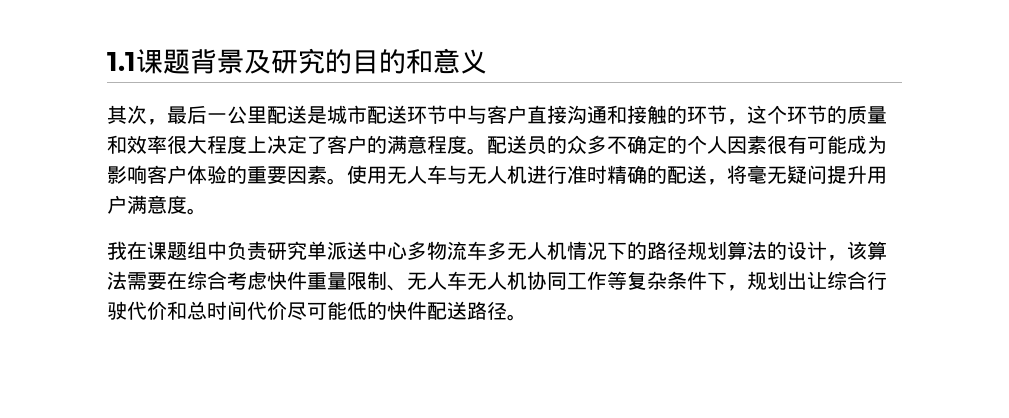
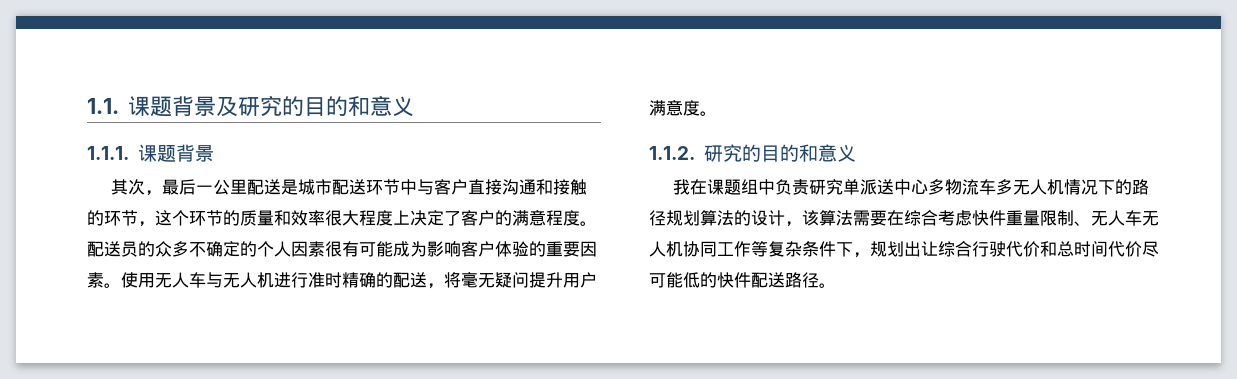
[107,52,136,71] 1.1 -> [87,98,119,114] 1.1.
(487, 61) none -> [87,144,214,162] // 1.1.1.课题背景
(207, 211) none -> [649,144,856,162] // 1.1.2.研究的目的和意义

